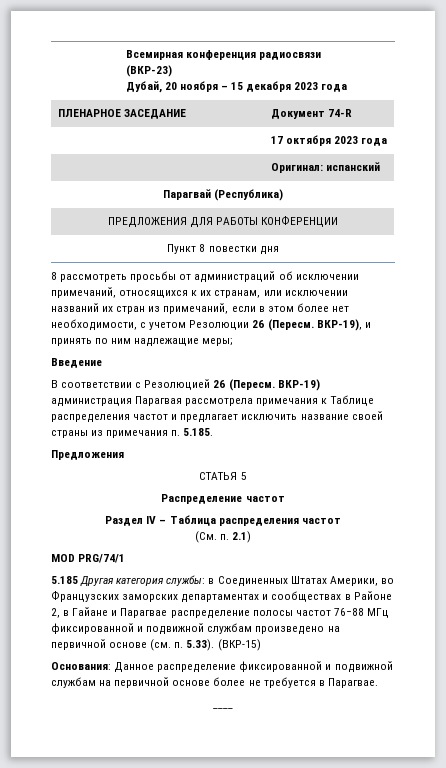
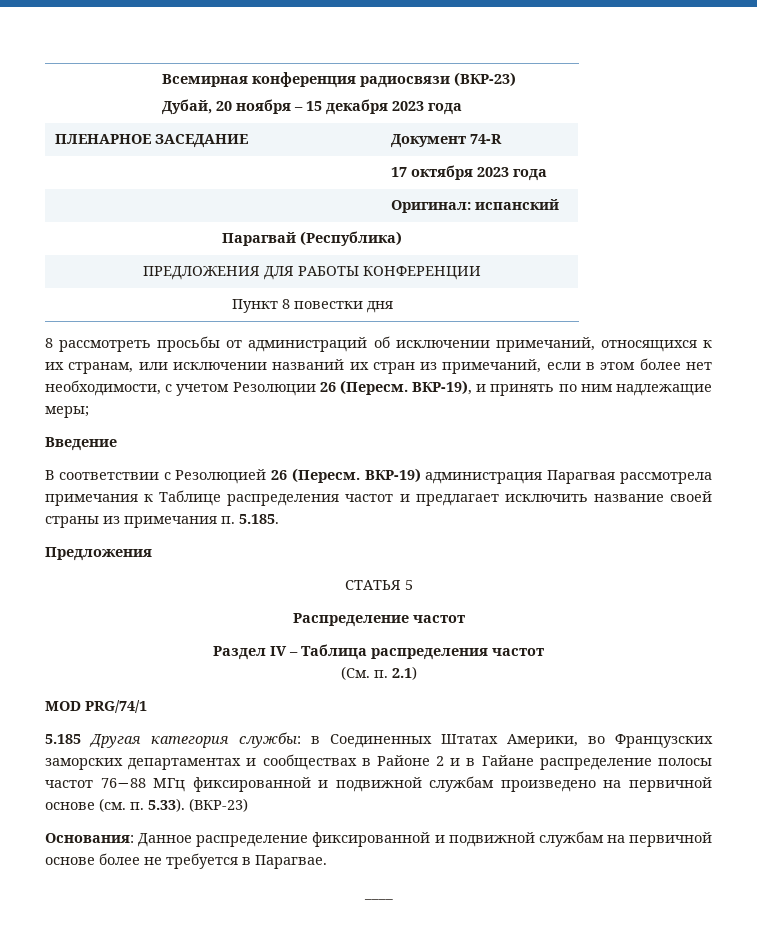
[51,607,168,618] 2, в Гайане и Парагвае -> [436,755,534,766] 2 и в Гайане
[217,639,261,651] (ВКР-15) -> [189,798,248,812] (ВКР-23)

